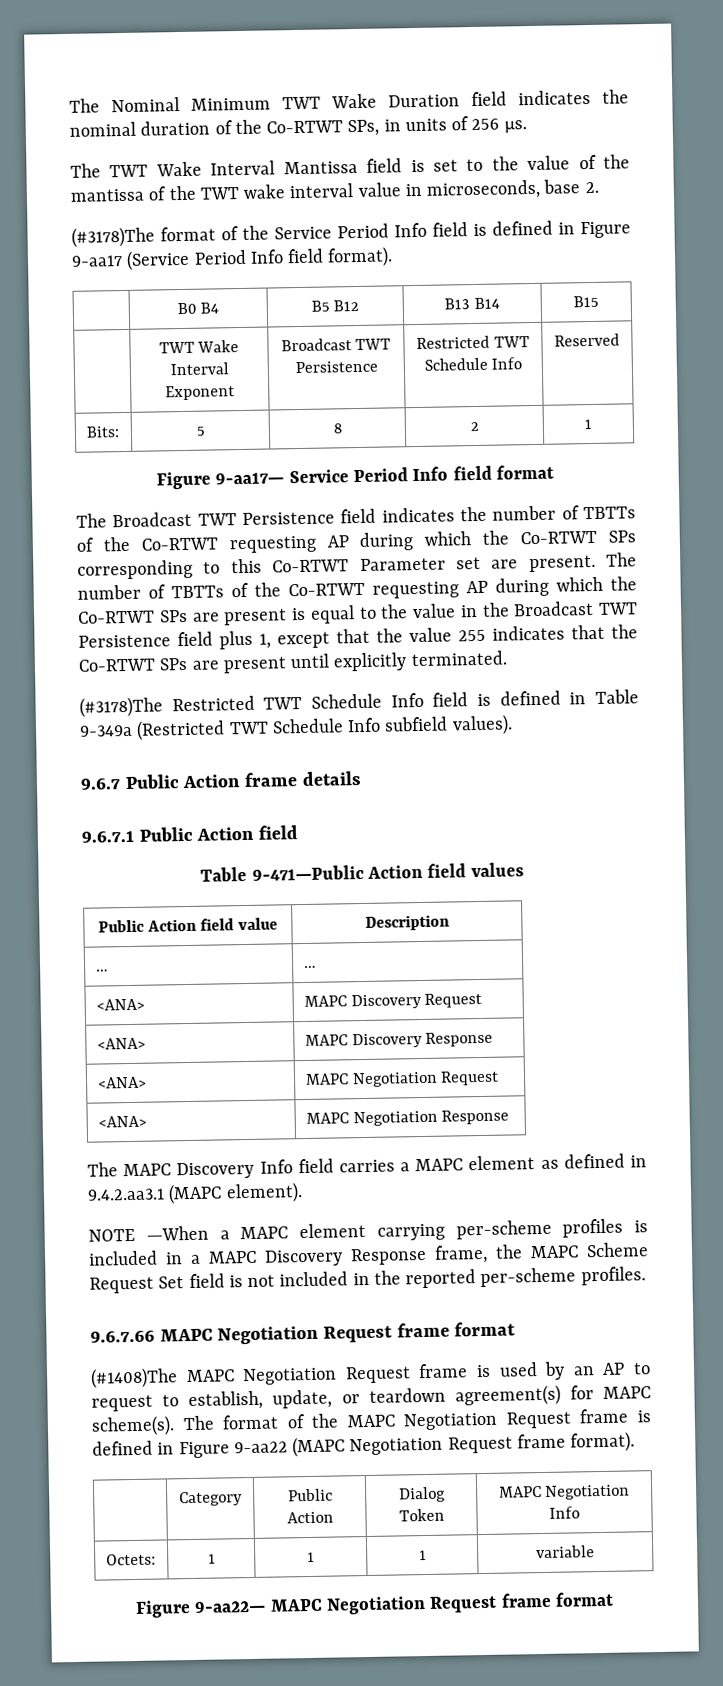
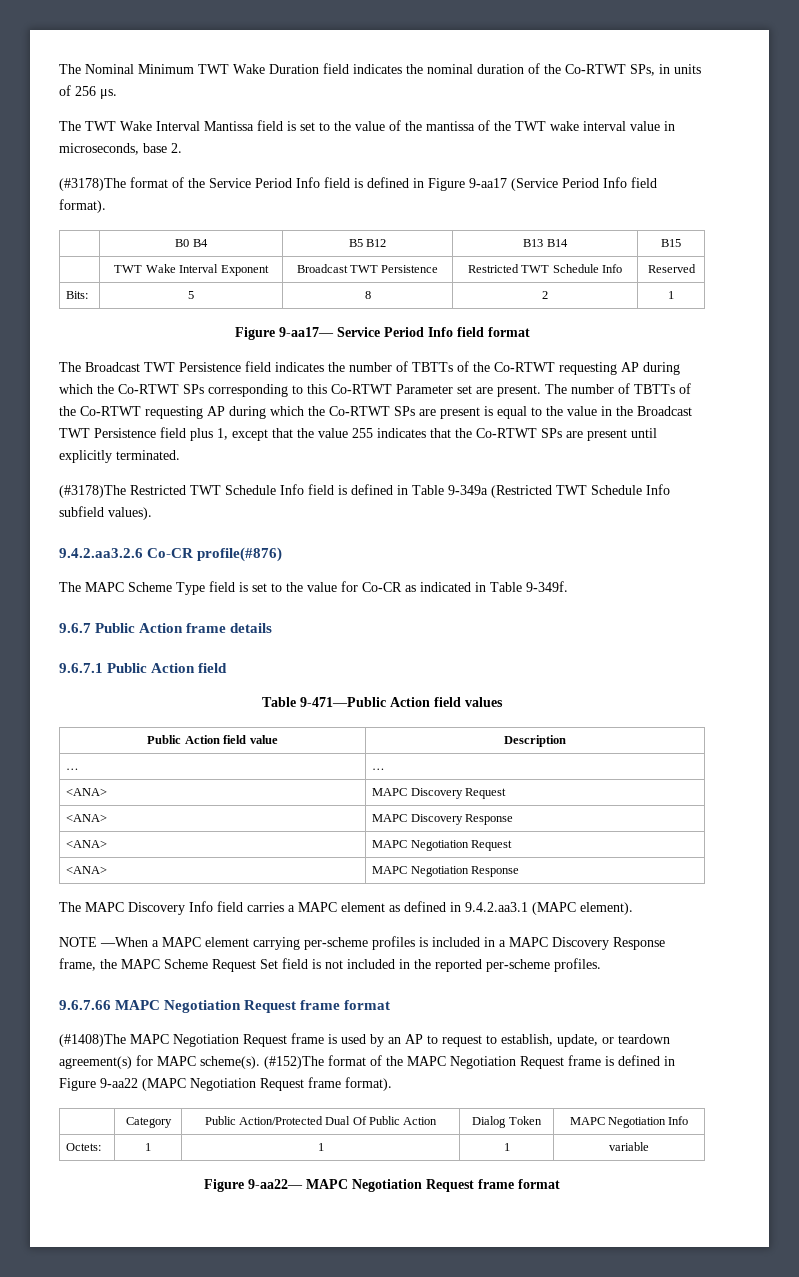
(513, 725) none -> [59,547,283,562] [59,581,568,595] // 9.4.2.aa3.2.6 Co-CR profile(#876) // The MAPC Scheme Type field is set to the value for Co-CR as indicated in Table 9-349f.
[182,1415,215,1431] The -> [264,1056,324,1069] (#152)The
(333, 1495) none -> [238,1116,401,1125] Action/Protected Dual Of Public

